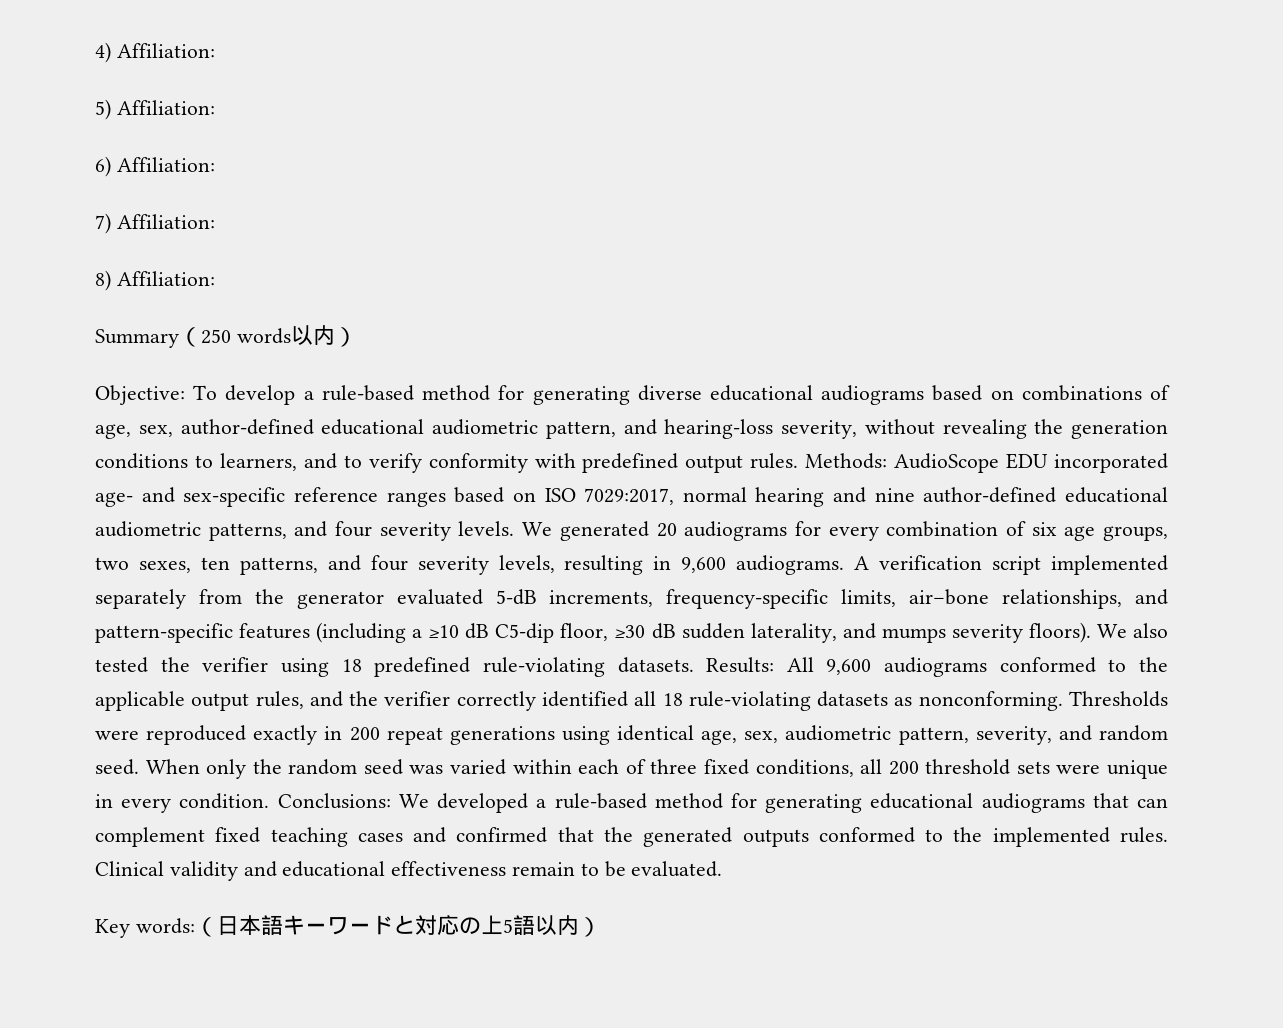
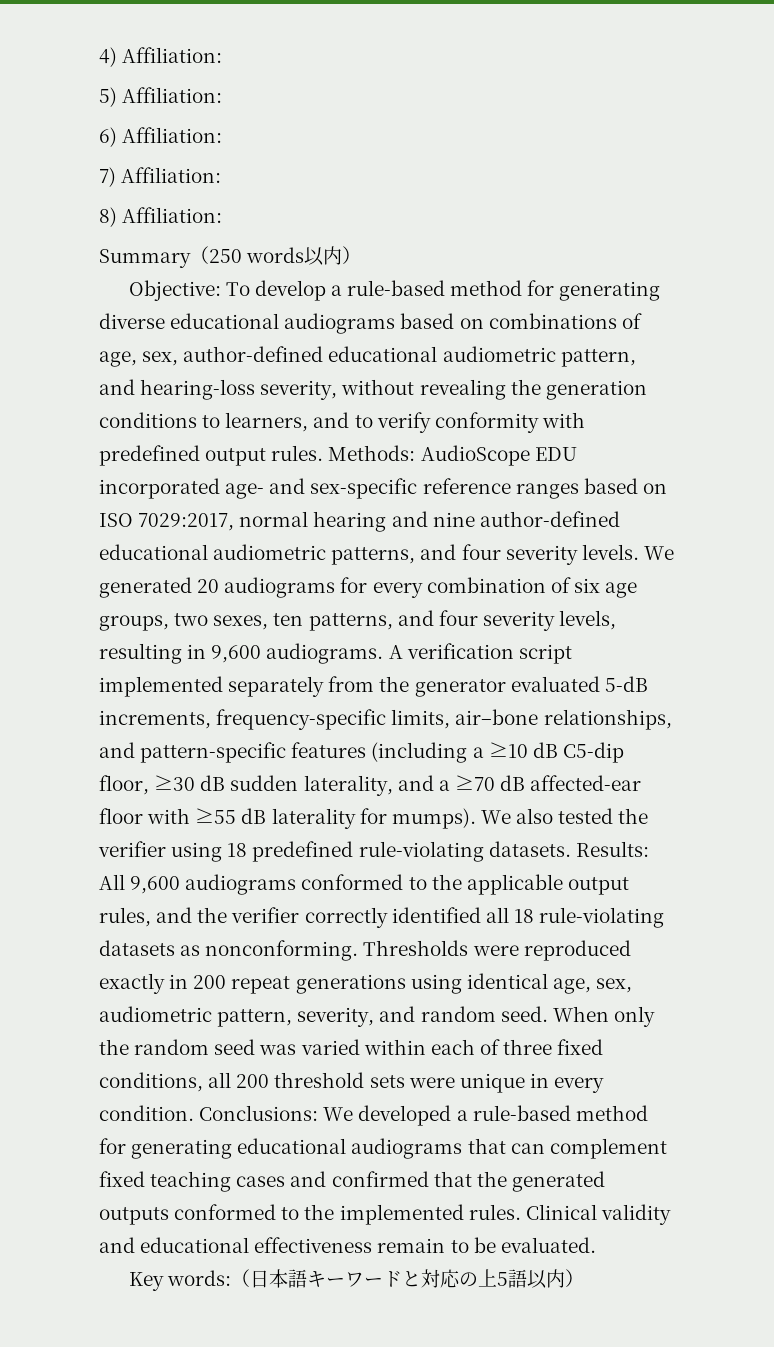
[881,622,1091,643] mumps severity floors). -> [438,775,642,791] [99,808,476,829] a ≥70 dB affected-ear floor with ≥55 dB laterality for mumps).

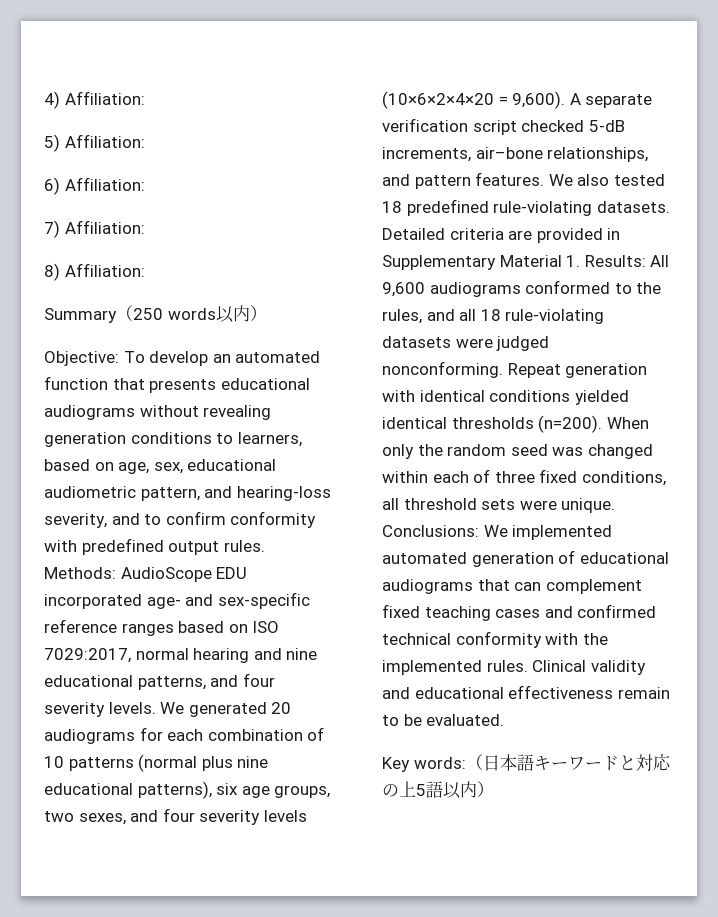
[330,280,661,301] [99,313,642,334] [99,346,324,367] a rule-based method for generating diverse educational audiograms based on combinations of age, sex, author-defined -> [212,351,321,363] [44,376,310,393] [44,405,272,420] [44,432,302,447] [44,459,183,474] an automated function that presents educational audiograms without revealing generation conditions to learners, based on age, sex,
[341,379,647,400] [99,412,309,432] without revealing the generation conditions to learners, -> (107, 520) none
[376,412,431,433] verify -> [165,511,226,525] confirm
[479,511,620,527] [99,544,327,560] author-defined educational audiometric -> [44,675,133,687] educational
[372,582,423,598] every -> [167,729,204,741] each
(571, 585) none -> [44,754,269,772] [44,781,212,799] 10 patterns (normal plus nine educational patterns),
[273,610,617,631] [99,643,572,664] [99,676,648,697] [99,709,672,730] [99,742,624,763] [99,775,642,796] [99,808,649,829] [98,841,571,862] ten patterns, and four severity levels, resulting in 9,600 audiograms. A verification script implemented separately from the generator evaluated 5-dB increments, frequency-specific limits, air–bone relationships, and pattern-specific features (including a ≥10 dB C5-dip floor, ≥30 dB sudden laterality, and a ≥70 dB affected-ear floor with ≥55 dB laterality for mumps). We also tested the verifier using 18 predefined rule-violating datasets. -> [130,808,307,825] [382,91,653,109] [382,118,625,135] [382,147,649,162] [382,172,665,189] [382,199,670,216] [382,228,621,243] [382,255,581,270] and four severity levels (10×6×2×4×20 = 9,600). A separate verification script checked 5-dB increments, air–bone relationships, and pattern features. We also tested 18 predefined rule-violating datasets. Detailed criteria are provided in Supplementary Material 1.
[466,874,629,895] [99,907,665,928] [99,940,631,961] [99,973,633,994] [99,1006,548,1027] applicable output rules, and the verifier correctly identified all 18 rule-violating datasets as nonconforming. Thresholds were reproduced exactly in 200 repeat generations using identical age, sex, audiometric pattern, severity, and random seed. -> [382,309,605,324] [382,336,550,351] [382,361,648,378] [382,390,629,405] [382,415,603,433] rules, and all 18 rule-violating datasets were judged nonconforming. Repeat generation with identical conditions yielded identical thresholds (n=200).
[300,1039,360,1055] varied -> [587,444,653,459] changed
[236,1074,270,1088] 200 -> (399, 504) none
[459,1073,605,1093] [99,1105,648,1126] [99,1138,233,1159] unique in every condition. Conclusions: We developed a rule-based method for generating -> [561,498,616,513] [382,525,613,540] [382,550,576,567] unique. Conclusions: We implemented automated generation of
[433,1171,605,1192] [99,1204,300,1225] that the generated outputs conformed to -> [382,631,579,648] technical conformity with

